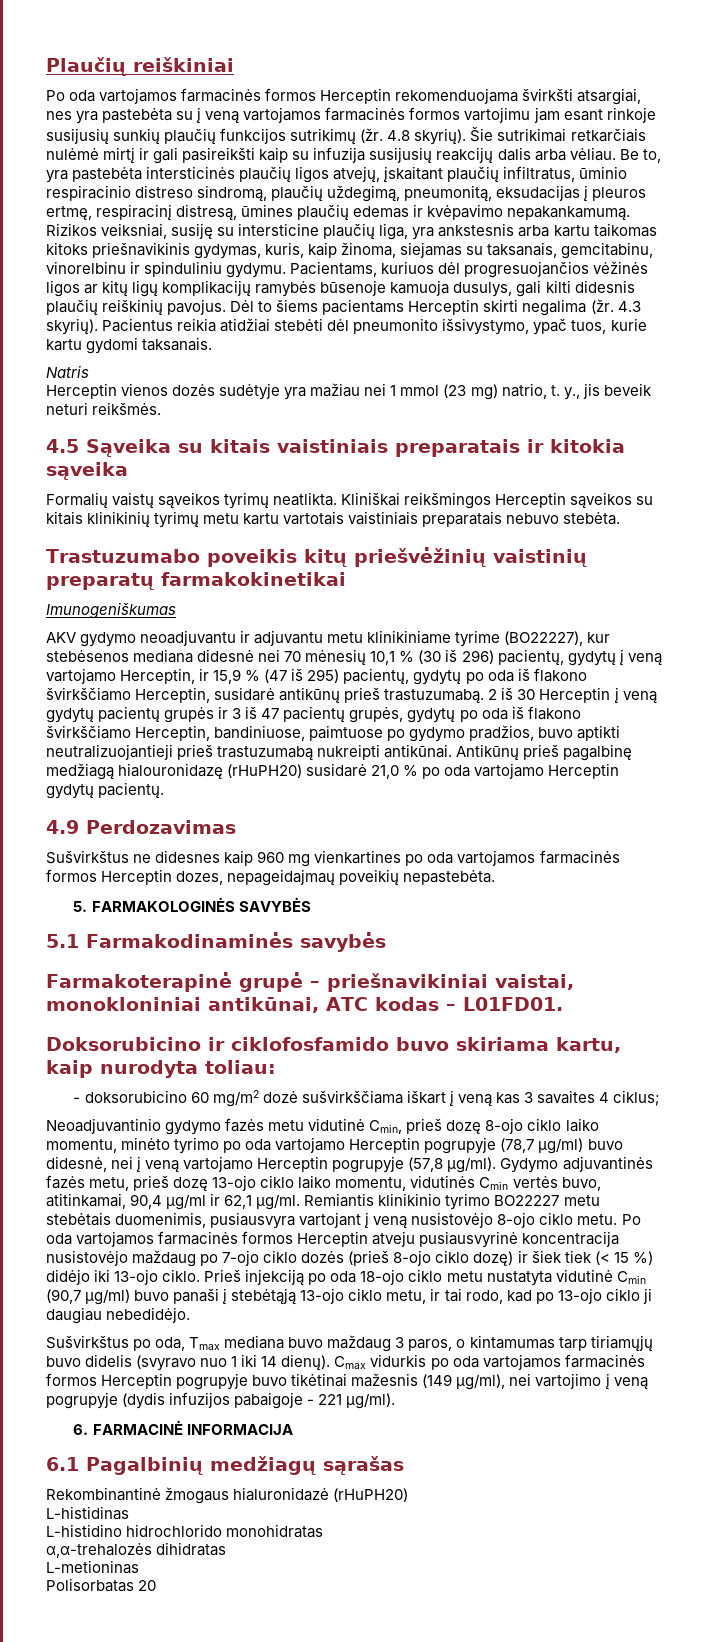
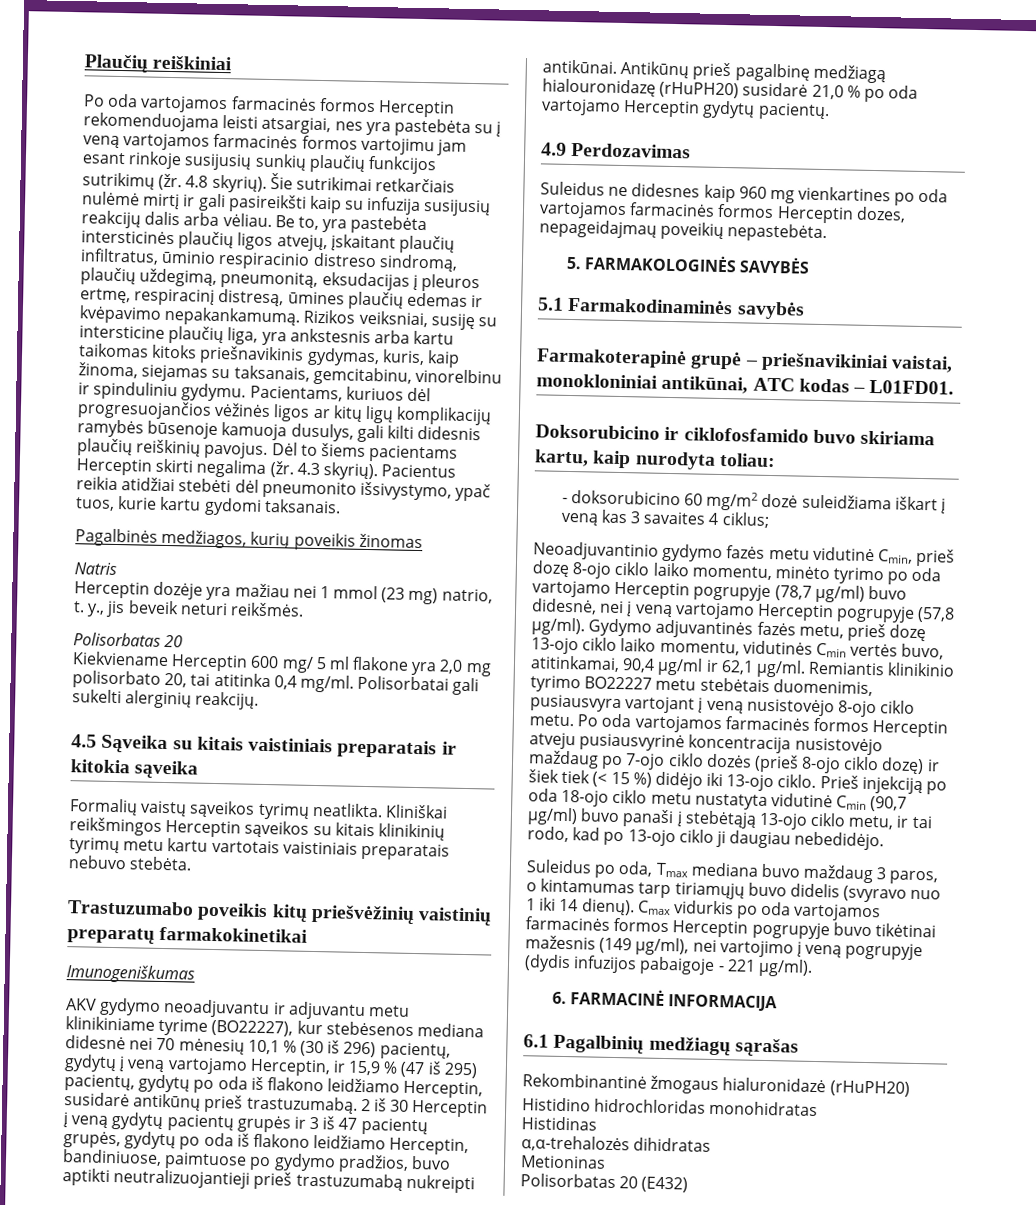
[522,88,574,101] švirkšti -> [222,115,259,129] leisti
(213, 344) none -> [75,528,423,551] // Pagalbinės medžiagos, kurių poveikis žinomas
[121,383,281,400] vienos dozės sudėtyje -> [153,581,204,600] dozėje
(162, 408) none -> [73,632,184,648] [72,651,491,677] [72,670,480,696] [72,689,260,710] // Polisorbatas 20 // Kiekviename Herceptin 600 mg/ 5 ml flakone yra 2,0 mg polisorbato 20, tai atitinka 0,4 mg/ml. Polisorbatai gali sukelti alerginių reakcijų.
[46,687,131,701] švirkščiamo -> [327,1078,401,1093] leidžiamo
[46,725,131,739] švirkščiamo -> [313,1135,387,1150] leidžiamo
[46,850,129,864] Sušvirkštus -> [540,181,605,196] Suleidus
[301,1090,403,1104] sušvirkščiama -> [801,494,892,510] suleidžiama
[46,1335,129,1349] Sušvirkštus -> [526,859,592,874] Suleidus
[46,1506,129,1520] [46,1524,324,1538] L-histidinas // L-histidino hidrochlorido monohidratas -> [522,1097,819,1117] [521,1116,597,1131] Histidino hidrochloridas monohidratas // Histidinas
[46,1560,139,1574] [46,1578,157,1592] L-metioninas // Polisorbatas 20 -> [520,1155,606,1169] [520,1173,689,1193] Metioninas // Polisorbatas 20 (E432)

